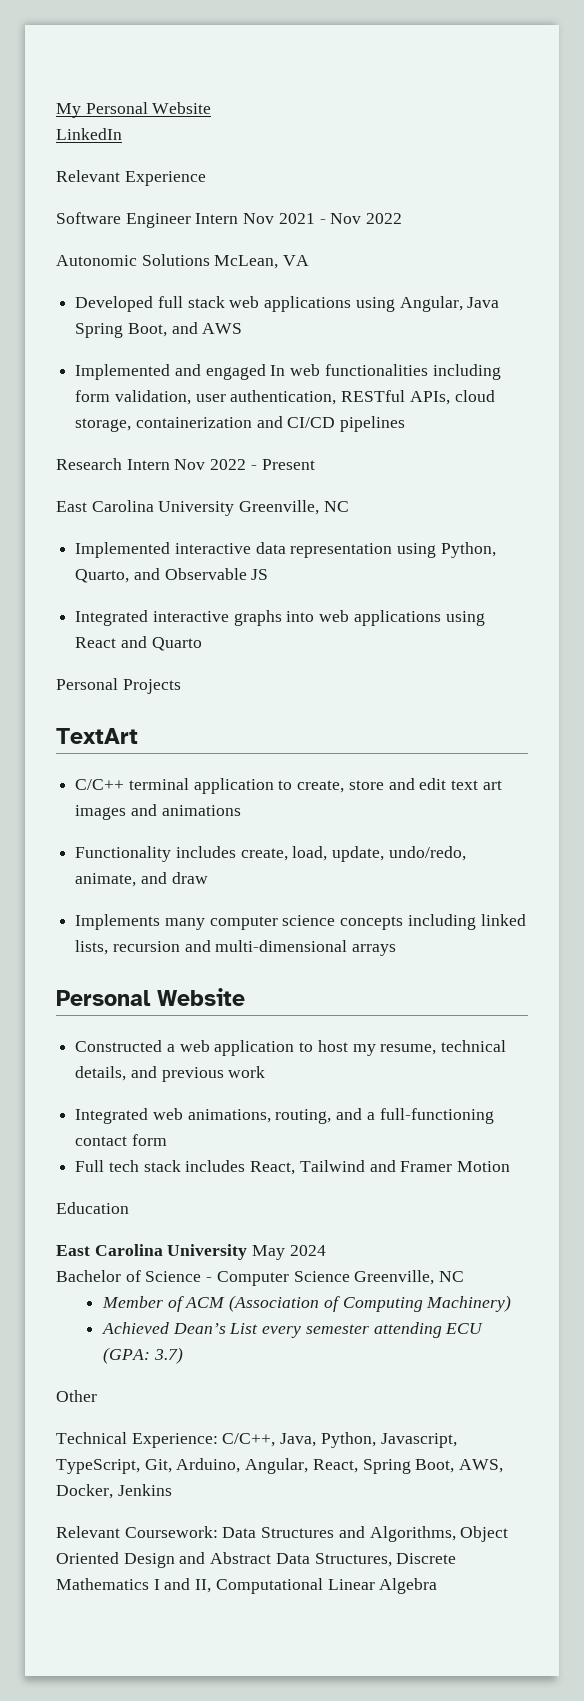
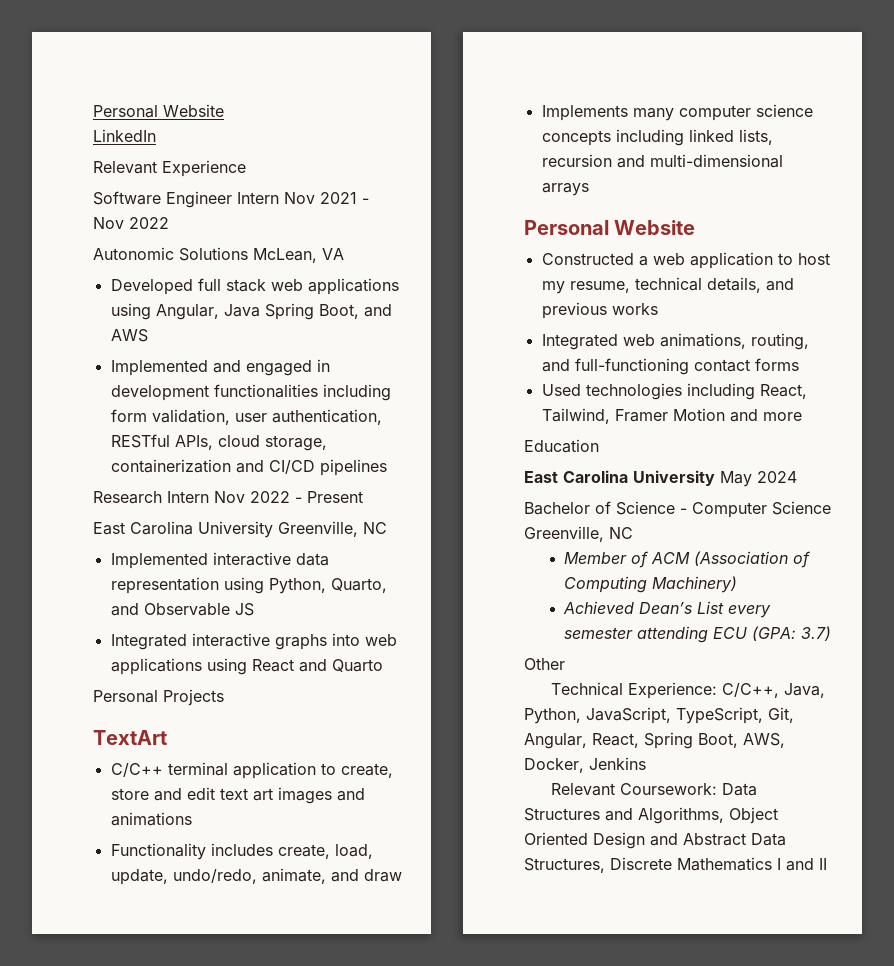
[56,103,81,118] My -> (93, 111) none
[270,364,321,376] In web -> [316,359,330,372] [110,385,209,401] in development
[228,1066,266,1078] work -> [611,303,658,315] works
[366,1112,375,1120] a -> (570, 365) none
[131,1134,167,1146] [75,1160,396,1175] form // Full tech stack includes React, Tailwind and -> [754,358,799,371] [541,383,807,400] [541,408,610,424] forms // Used technologies including React, Tailwind,
(511, 1166) none -> [729,409,802,422] and more
[380,1433,457,1448] Javascript, -> [586,707,671,724] JavaScript,
[176,1458,241,1473] Arduino, -> (794, 715) none
[195,1578,438,1594] II, Computational Linear Algebra -> [819,858,827,870] II

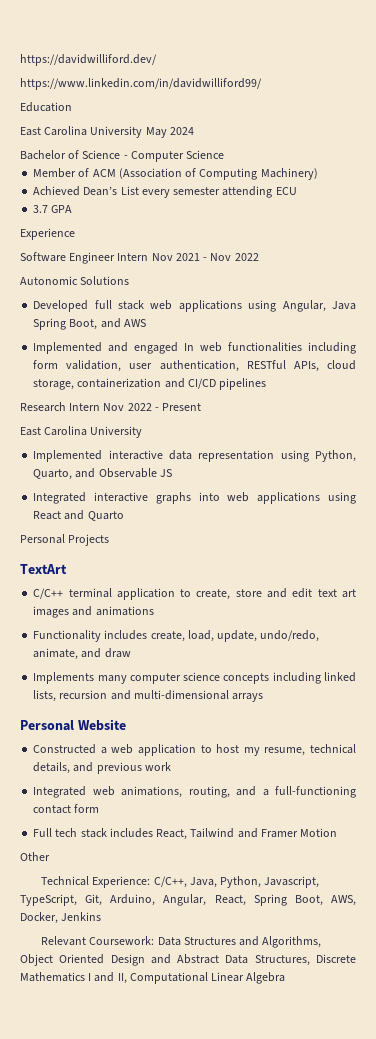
[93,104,224,118] [93,129,156,142] [93,161,157,174] Personal Website // LinkedIn // Relevant -> [20,54,157,66] [20,78,262,90] [20,102,72,112] [20,126,194,138] [20,150,225,162] [33,168,318,180] [33,186,297,198] [33,205,73,213] https://davidwilliford.dev/ // https://www.linkedin.com/in/davidwilliford99/ // Education // East Carolina University May 2024 // Bachelor of Science - Computer Science // Member of ACM (Association of Computing Machinery) // Achieved Dean’s List every semester attending ECU // 3.7 GPA //
[253,248,344,263] McLean, VA -> (130, 280) none
[316,359,330,372] [110,385,209,401] in development -> [184,342,223,352] In web
[278,521,387,537] Greenville, NC -> (143, 432) none
[611,303,658,315] works -> [144,762,171,771] work
(570, 365) none -> [262,789,269,796] a
[754,358,799,371] [541,383,807,400] [541,408,802,424] [524,439,599,453] [524,470,797,487] [524,501,831,518] [524,526,633,542] [564,551,811,568] [564,576,738,593] [563,601,772,618] [564,626,832,643] forms // Used technologies including React, Tailwind, Framer Motion and more // Education // East Carolina University May 2024 // Bachelor of Science - Computer Science Greenville, NC // Member of ACM (Association of Computing Machinery) // Achieved Dean’s List every semester attending ECU (GPA: 3.7) -> [74,804,100,813] [33,828,338,840] form // Full tech stack includes React, Tailwind and Framer Motion
[586,707,671,724] JavaScript, -> [264,876,320,888] Javascript,
(794, 715) none -> [110,894,156,906] Arduino,
[819,858,827,870] II -> [117,972,286,984] II, Computational Linear Algebra

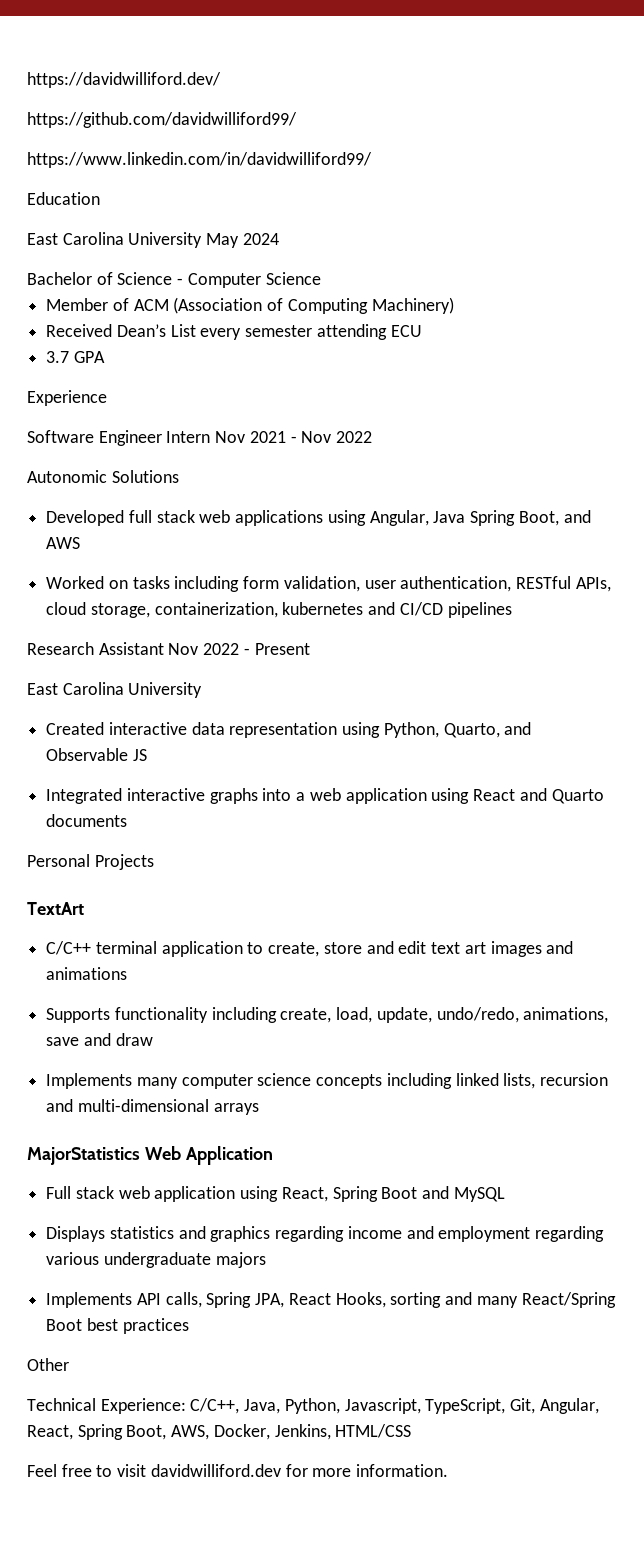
(157, 60) none -> [27,112,297,128] // https://github.com/davidwilliford99/
[33,186,81,196] Achieved -> [46,324,113,337] Received
[33,342,303,354] Implemented and engaged In web functionalities -> [46,576,170,589] Worked on tasks
[77,378,162,388] containerization -> [154,602,364,618] containerization, kubernetes
[69,403,101,411] Intern -> [98,642,164,655] Assistant
[33,450,103,462] Implemented -> [46,722,105,735] Created
[227,492,321,504] web applications -> [296,788,427,804] a web application
(124, 516) none -> [46,814,128,827] documents
[33,630,148,642] Functionality includes -> [46,1007,277,1023] Supports functionality including
[33,648,79,660] animate, -> [523,1007,609,1023] [46,1037,80,1046] animations, save
[20,719,126,731] [33,744,356,756] [33,762,171,774] [33,786,356,798] [33,804,100,814] [33,828,338,840] Personal Website // Constructed a web application to host my resume, technical details, and previous work // Integrated web animations, routing, and a full-functioning contact form // Full tech stack includes React, Tailwind and Framer Motion -> [27,1146,273,1165] [46,1186,505,1202] [46,1226,605,1242] [46,1252,266,1268] [46,1292,616,1308] [46,1318,189,1334] MajorStatistics Web Application // Full stack web application using React, Spring Boot and MySQL // Displays statistics and graphics regarding income and employment regarding various undergraduate majors // Implements API calls, Spring JPA, React Hooks, sorting and many React/Spring Boot best practices
[110,894,156,906] Arduino, -> (536, 1406) none
[61,912,102,921] [41,936,322,948] [20,954,356,966] [20,972,286,984] Jenkins // Relevant Coursework: Data Structures and Algorithms, Object Oriented Design and Abstract Data Structures, Discrete Mathematics I and II, Computational Linear Algebra -> [274,1424,412,1440] [27,1464,449,1477] Jenkins, HTML/CSS // Feel free to visit davidwilliford.dev for more information.

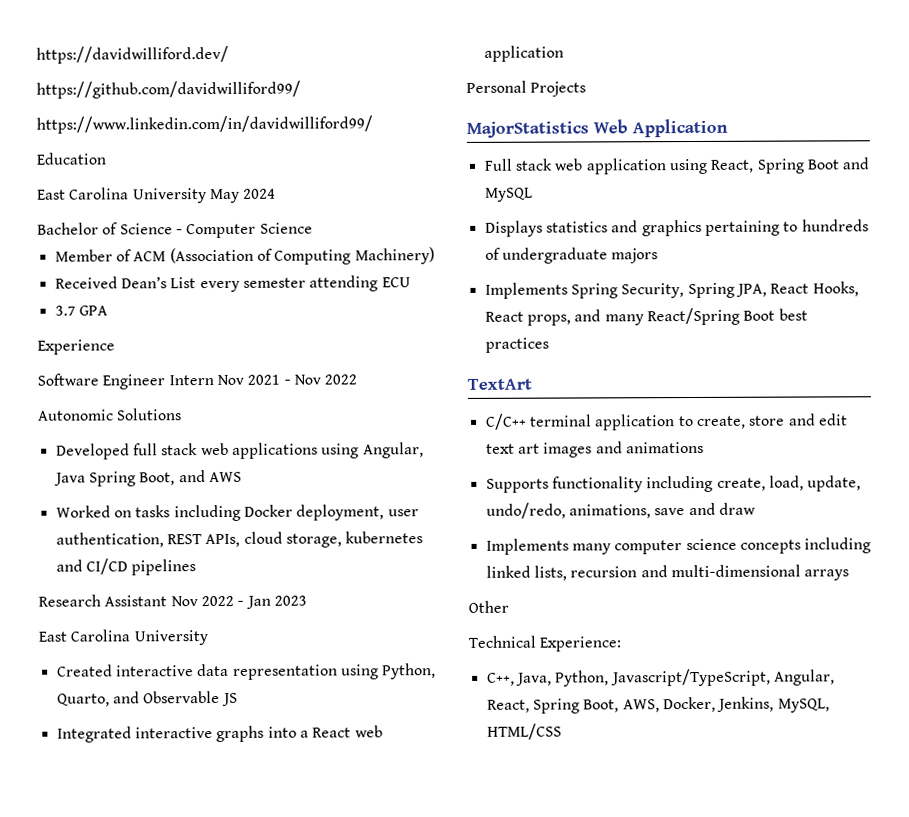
[243,576,360,592] form validation, -> [243,504,385,521] Docker deployment,
[516,576,572,589] RESTful -> [166,534,202,545] REST
[154,602,278,618] containerization, -> (342, 540) none
[254,643,310,655] Present -> [245,595,307,609] Jan 2023
[309,788,604,804] [46,814,128,827] [27,854,154,870] web application using React and Quarto documents // Personal Projects -> [312,725,383,738] [483,45,564,62] [466,80,587,97] [466,118,728,138] [483,157,871,175] [484,187,533,202] [484,219,869,237] [484,247,659,264] [484,281,859,299] [484,307,808,326] [484,337,549,353] React web application // Personal Projects // MajorStatistics Web Application // Full stack web application using React, Spring Boot and MySQL // Displays statistics and graphics pertaining to hundreds of undergraduate majors // Implements Spring Security, Spring JPA, React Hooks, React props, and many React/Spring Boot best practices
[27,1146,273,1165] [46,1186,505,1202] [46,1226,605,1242] [46,1252,266,1268] [46,1292,616,1308] [46,1318,189,1334] // MajorStatistics Web Application // Full stack web application using React, Spring Boot and MySQL // Displays statistics and graphics regarding income and employment regarding various undergraduate majors // Implements API calls, Spring JPA, React Hooks, sorting and many React/Spring Boot best practices -> (850, 575) none
[190,1398,240,1414] C/C++, -> [486,672,515,686] // C++,
[344,1398,536,1414] Javascript, TypeScript, Git, -> [610,668,771,687] Javascript/TypeScript,
(331, 1432) none -> [777,698,830,713] MySQL,
[27,1464,449,1477] // Feel free to visit davidwilliford.dev for more information. -> (562, 731) none

